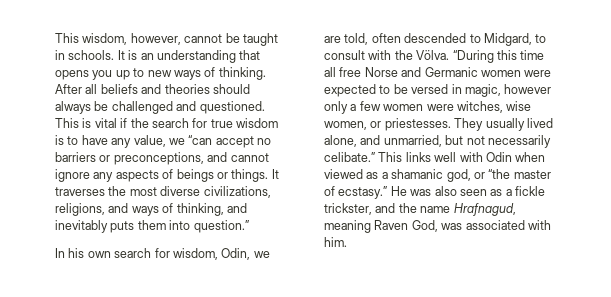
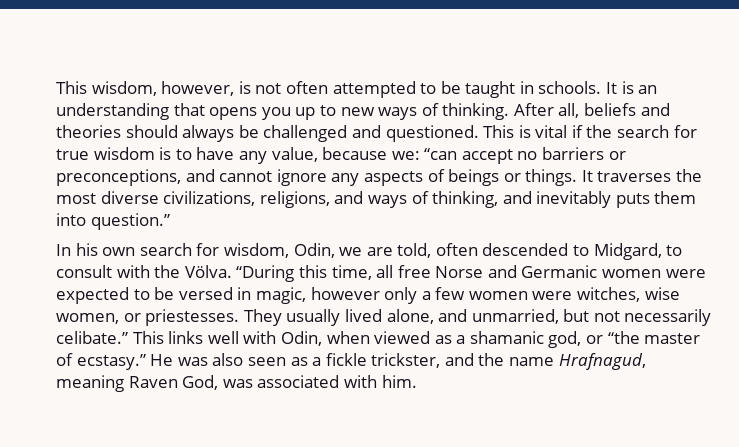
[184,34,223,43] cannot -> [238,81,437,98] is not often attempted to
[85,84,98,94] all -> [558,103,580,118] all,
[168,138,185,145] we -> [322,147,420,160] because we:
[520,50,545,60] time -> [331,265,372,280] time,
[485,152,512,162] Odin -> [280,331,322,346] Odin,

